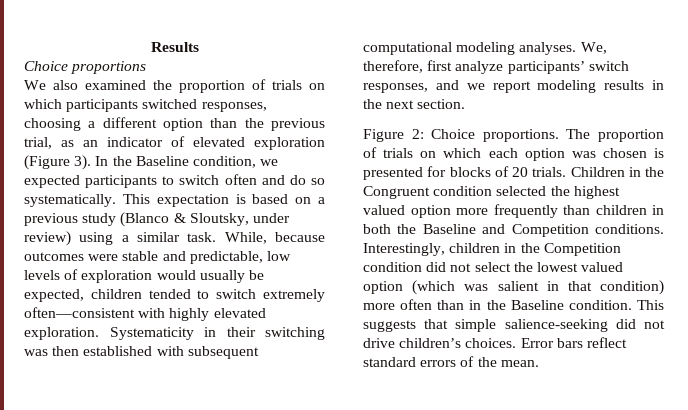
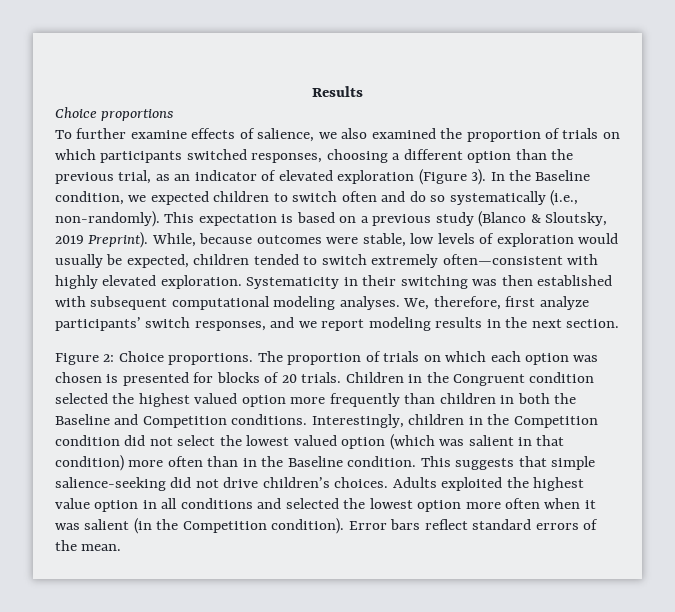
[24,80,46,90] We -> [55,128,337,142] To further examine effects of salience, we
[85,175,158,188] participants -> [213,191,270,202] children
[24,194,116,207] systematically. -> [449,190,579,206] [55,211,160,227] systematically (i.e., non-randomly).
[252,213,290,223] [24,231,217,246] under review) using a similar task. -> [55,232,149,248] 2019 Preprint).
[122,251,263,264] stable and predictable, -> [362,233,406,247] stable,
(517, 343) none -> [392,477,585,491] [55,498,596,512] [55,518,345,534] Adults exploited the highest value option in all conditions and selected the lowest option more often when it was salient (in the Competition condition).

